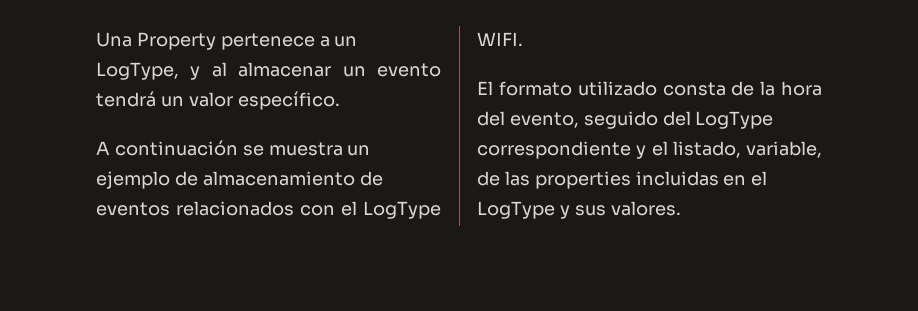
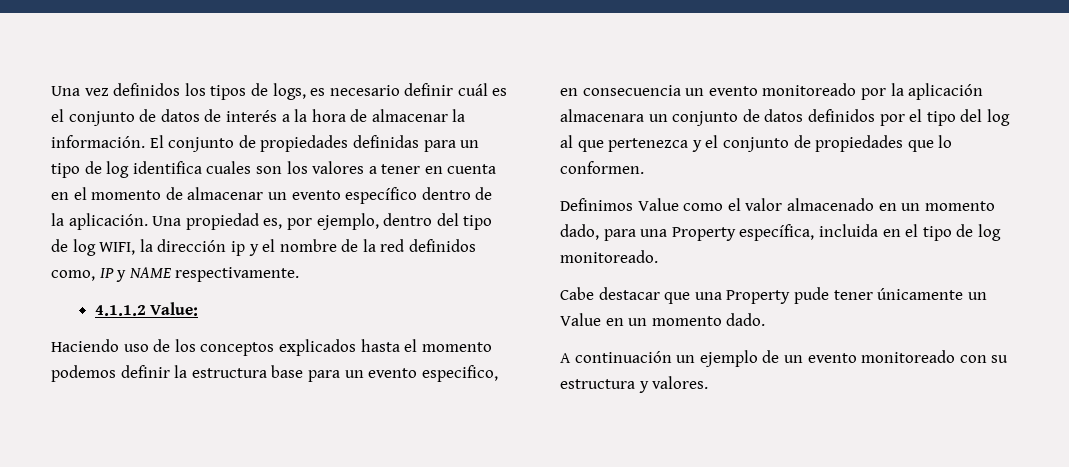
[96,32,358,50] [96,62,441,80] [96,91,340,110] Una Property pertenece a un LogType, y al almacenar un evento tendrá un valor específico. -> [51,83,508,100] [51,109,466,126] [51,135,480,152] [51,161,497,178] [51,187,493,204] [51,213,493,230] [51,239,477,256] [51,267,300,282] [94,302,199,316] [51,339,492,356] [51,365,498,382] [560,83,984,100] [560,109,1010,126] [560,135,953,152] [560,161,644,174] [560,198,995,211] [560,224,1001,241] [560,250,658,263] [560,287,987,304] [560,313,766,326] Una vez definidos los tipos de logs, es necesario definir cuál es el conjunto de datos de interés a la hora de almacenar la información. El conjunto de propiedades definidas para un tipo de log identifica cuales son los valores a tener en cuenta en el momento de almacenar un evento específico dentro de la aplicación. Una propiedad es, por ejemplo, dentro del tipo de log WIFI, la dirección ip y el nombre de la red definidos como, IP y NAME respectivamente. // 4.1.1.2 Value: // Haciendo uso de los conceptos explicados hasta el momento podemos definir la estructura base para un evento especifico, en consecuencia un evento monitoreado por la aplicación almacenara un conjunto de datos definidos por el tipo del log al que pertenezca y el conjunto de propiedades que lo conformen. // Definimos Value como el valor almacenado en un momento dado, para una Property específica, incluida en el tipo de log monitoreado. // Cabe destacar que una Property pude tener únicamente un Value en un momento dado.
[242,142,343,156] se muestra -> (672, 357) none
[202,171,383,186] [96,201,441,219] [477,32,523,46] [477,81,822,96] [477,111,774,129] [477,141,822,159] [477,171,768,189] [477,201,606,219] almacenamiento de eventos relacionados con el LogType WIFI. // El formato utilizado consta de la hora del evento, seguido del LogType correspondiente y el listado, variable, de las properties incluidas en el LogType y sus -> [783,350,1009,363] [560,379,649,393] un evento monitoreado con su estructura y

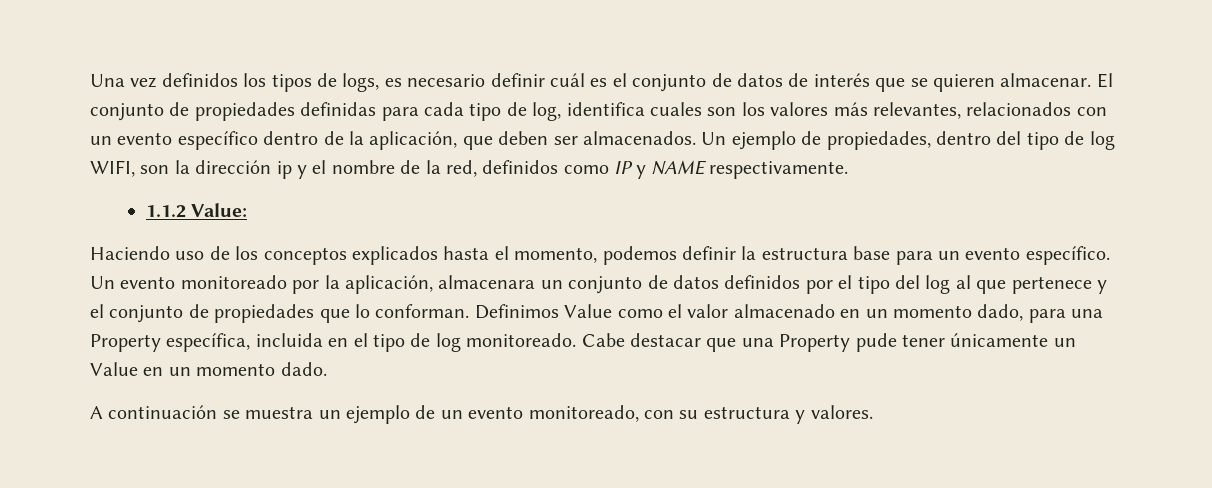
[281,109,466,122] [51,135,145,148] a la hora de almacenar la información. -> [875,73,1092,92] que se quieren almacenar.
[460,140,480,148] [51,161,130,178] un tipo de log -> [424,102,562,121] cada tipo de log,
[368,164,497,174] [51,187,264,200] a tener en cuenta en el momento de almacenar -> [833,102,1107,119] más relevantes, relacionados con
[68,213,379,230] aplicación. Una propiedad es, por ejemplo, -> [369,131,931,150] aplicación, que deben ser almacenados. Un ejemplo de propiedades,
(136, 248) none -> [140,165,170,174] son
[380,239,477,252] [51,270,95,281] red definidos como, -> [446,160,609,177] red, definidos como
[94,305,146,316] 4.1.1.2 -> [145,205,186,218] 1.1.2
[421,342,492,352] momento -> [514,247,598,263] momento,
[421,365,498,382] [560,85,705,96] especifico, en consecuencia un -> [1025,246,1110,265] [90,276,115,289] específico. Un
[908,83,984,100] aplicación -> [345,275,433,294] aplicación,
[608,138,689,152] pertenezca -> [1011,276,1092,294] pertenece
[560,161,644,174] conformen. // -> [375,304,470,318] conforman.
(658, 256) // -> (577, 340) none
(672, 357) none -> [222,406,314,419] se muestra
[861,350,956,363] monitoreado -> [528,405,639,422] monitoreado,

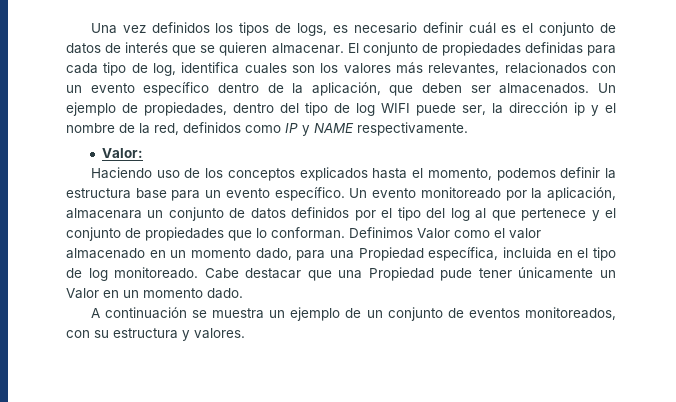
[90,160,170,177] WIFI, son -> [381,103,486,116] WIFI puede ser,
[145,203,248,218] 1.1.2 Value: -> [102,148,144,158] Valor:
[564,304,613,318] Value -> [417,228,450,239] Valor
[90,334,161,352] Property -> [358,247,424,261] Propiedad
[779,334,851,352] Property -> [368,267,434,281] Propiedad
[90,362,138,376] Value -> [66,288,99,299] Valor
[468,405,639,422] evento monitoreado, -> [387,307,617,321] conjunto de eventos monitoreados,

